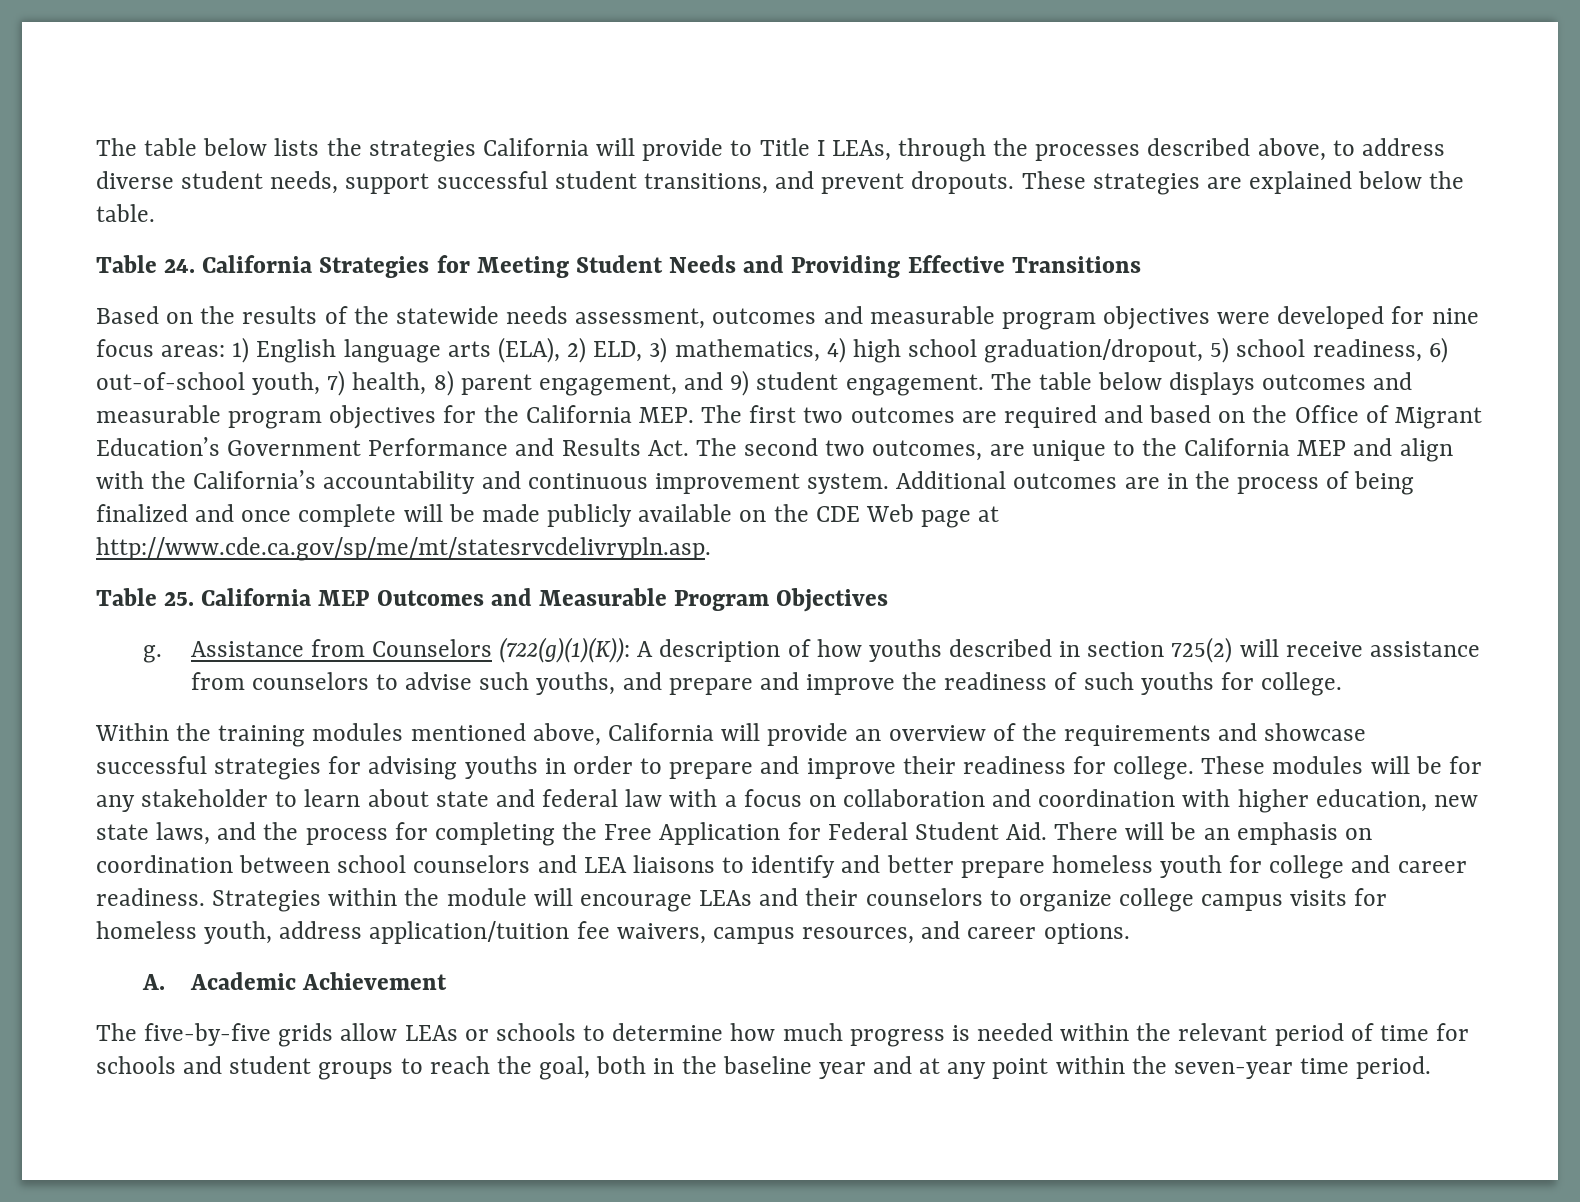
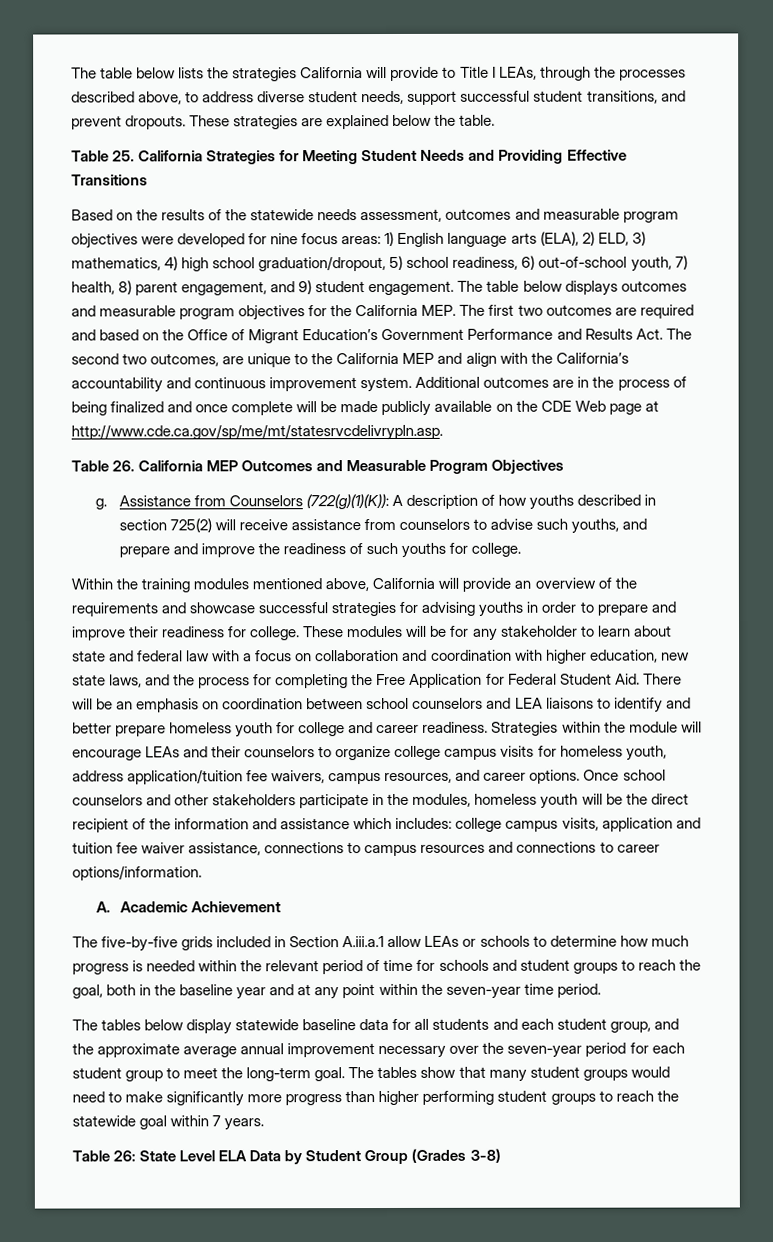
[164,259,196,273] 24. -> [112,150,136,162] 25.
[164,592,195,606] 25. -> [112,460,136,472] 26.
(1130, 933) none -> [583,769,666,781] [72,793,689,809] [72,817,701,833] [72,841,660,857] [72,865,202,881] Once school counselors and other stakeholders participate in the modules, homeless youth will be the direct recipient of the information and assistance which includes: college campus visits, application and tuition fee waiver assistance, connections to campus resources and connections to career options/information.
(334, 1035) none -> [216,936,385,948] included in Section A.iii.a.1
(1432, 1067) none -> [72,1018,679,1035] [72,1042,685,1059] [72,1066,670,1082] [72,1090,679,1107] [72,1115,265,1131] [72,1148,501,1165] // The tables below display statewide baseline data for all students and each student group, and the approximate average annual improvement necessary over the seven-year period for each student group to meet the long-term goal. The tables show that many student groups would need to make significantly more progress than higher performing student groups to reach the statewide goal within 7 years. // Table 26: State Level ELA Data by Student Group (Grades 3-8)

